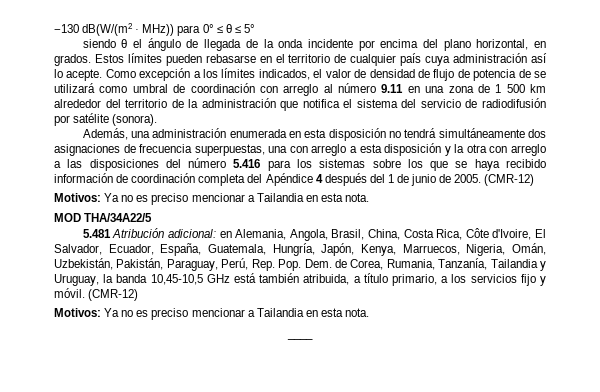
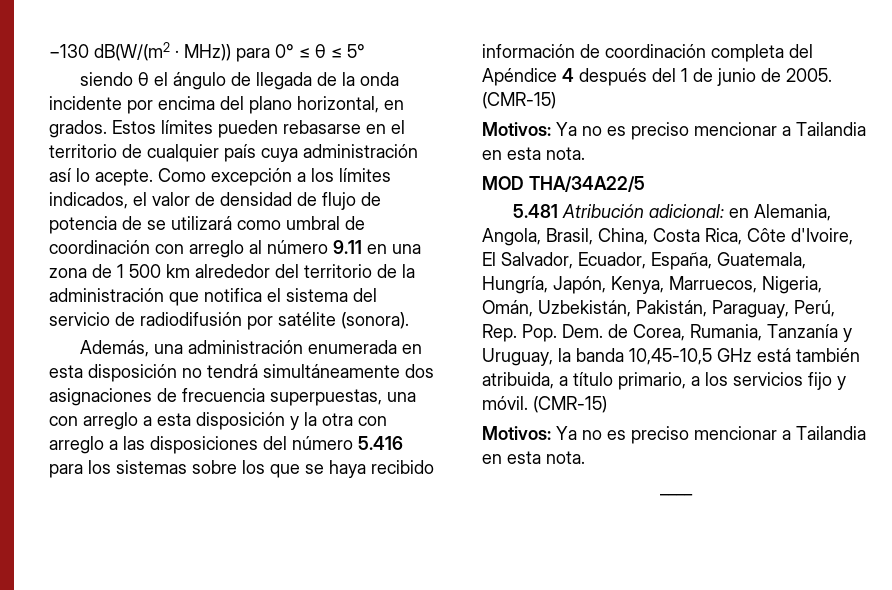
[484,174,535,186] (CMR-12) -> [482,92,556,109] (CMR-15)
[438,258,538,270] Tanzanía, Tailandia -> [767,324,838,338] Tanzanía
[88,289,139,301] (CMR-12) -> [533,396,607,413] (CMR-15)

